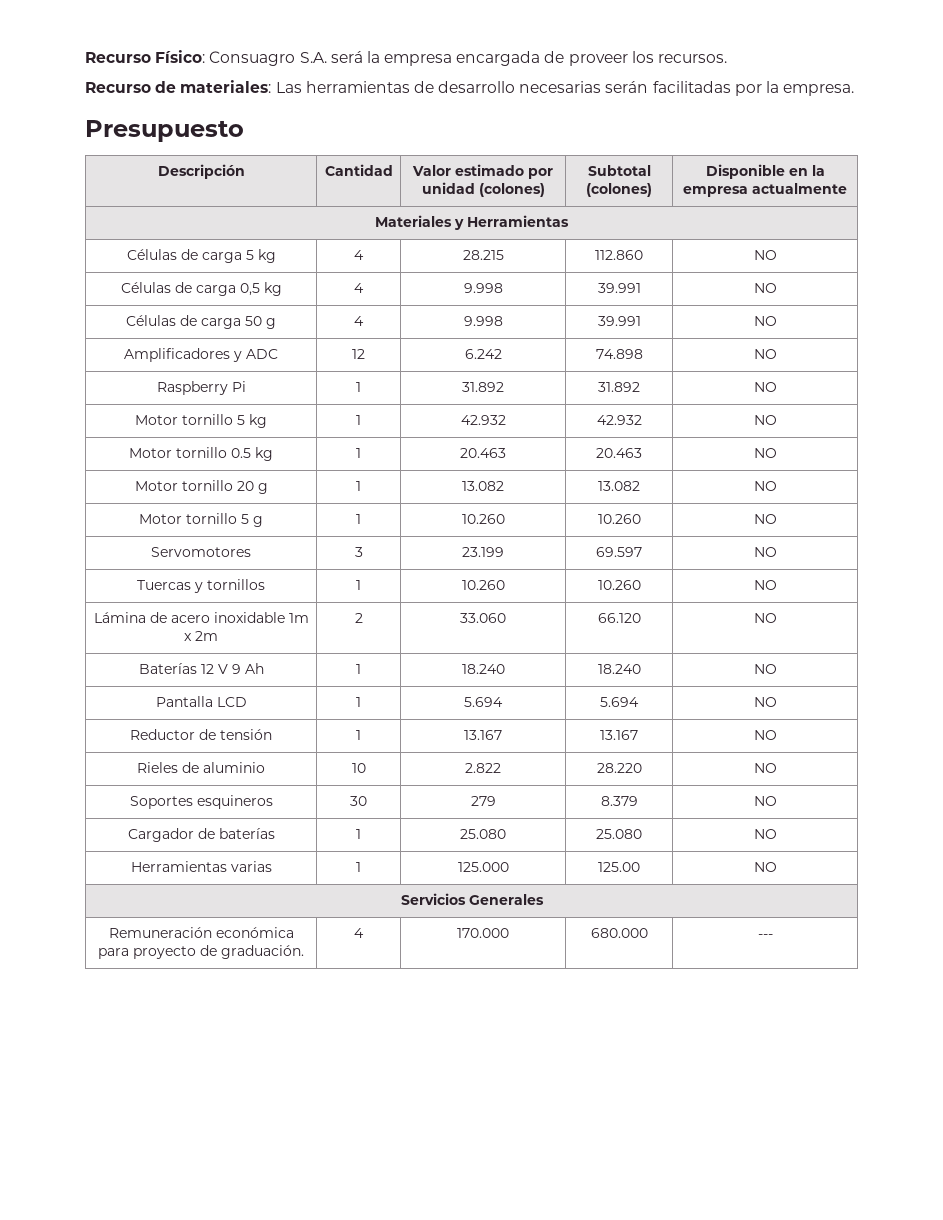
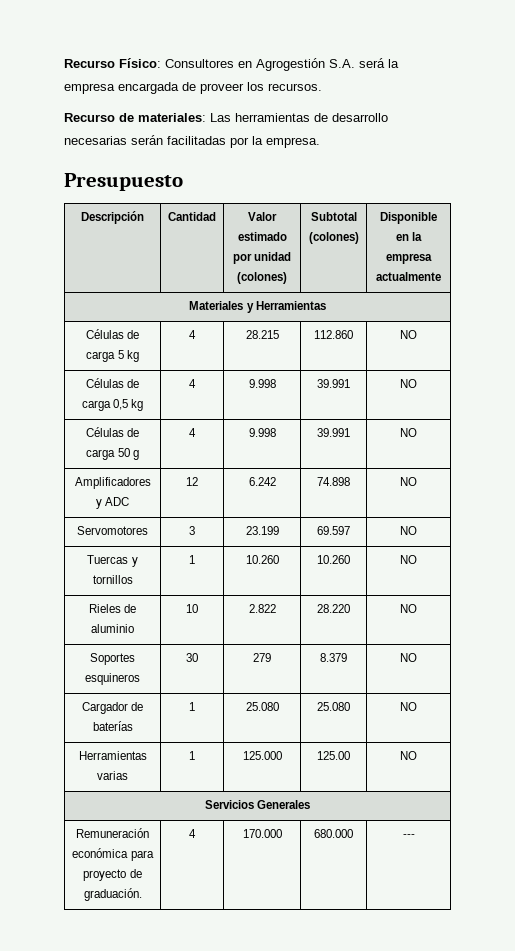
[209,51,296,66] Consuagro -> [165,58,325,71] Consultores en Agrogestión
[156,381,246,395] [356,382,361,392] [462,382,504,392] [598,382,640,392] [753,382,777,392] [135,414,267,428] [356,415,361,425] [460,415,506,425] [596,415,642,425] [753,415,777,425] [129,447,273,461] [356,448,361,458] [460,448,506,458] [596,448,642,458] [753,448,777,458] [134,480,268,494] [356,481,361,491] [462,481,504,491] [598,481,640,491] [753,481,777,491] [139,513,263,527] [356,514,361,524] [461,514,505,524] [597,514,641,524] [753,514,777,524] // Raspberry Pi | 1 | 31.892 | 31.892 | NO // Motor tornillo 5 kg | 1 | 42.932 | 42.932 | NO // Motor tornillo 0.5 kg | 1 | 20.463 | 20.463 | NO // Motor tornillo 20 g | 1 | 13.082 | 13.082 | NO // Motor tornillo 5 g | 1 | 10.260 | 10.260 | NO -> (417, 481) none
[93,612,309,623] [184,631,218,641] [354,613,363,623] [460,613,506,623] [597,613,641,623] [753,613,777,623] [138,663,264,674] [356,664,361,674] [461,664,505,674] [597,664,641,674] [753,664,777,674] [155,696,247,707] [356,697,361,707] [464,697,503,707] [600,697,639,707] [753,697,777,707] [130,729,272,740] [356,730,361,740] [464,730,502,740] [600,730,638,740] [753,730,777,740] // Lámina de acero inoxidable 1m x 2m | 2 | 33.060 | 66.120 | NO // Baterías 12 V 9 Ah | 1 | 18.240 | 18.240 | NO // Pantalla LCD | 1 | 5.694 | 5.694 | NO // Reductor de tensión | 1 | 13.167 | 13.167 | NO -> (417, 559) none

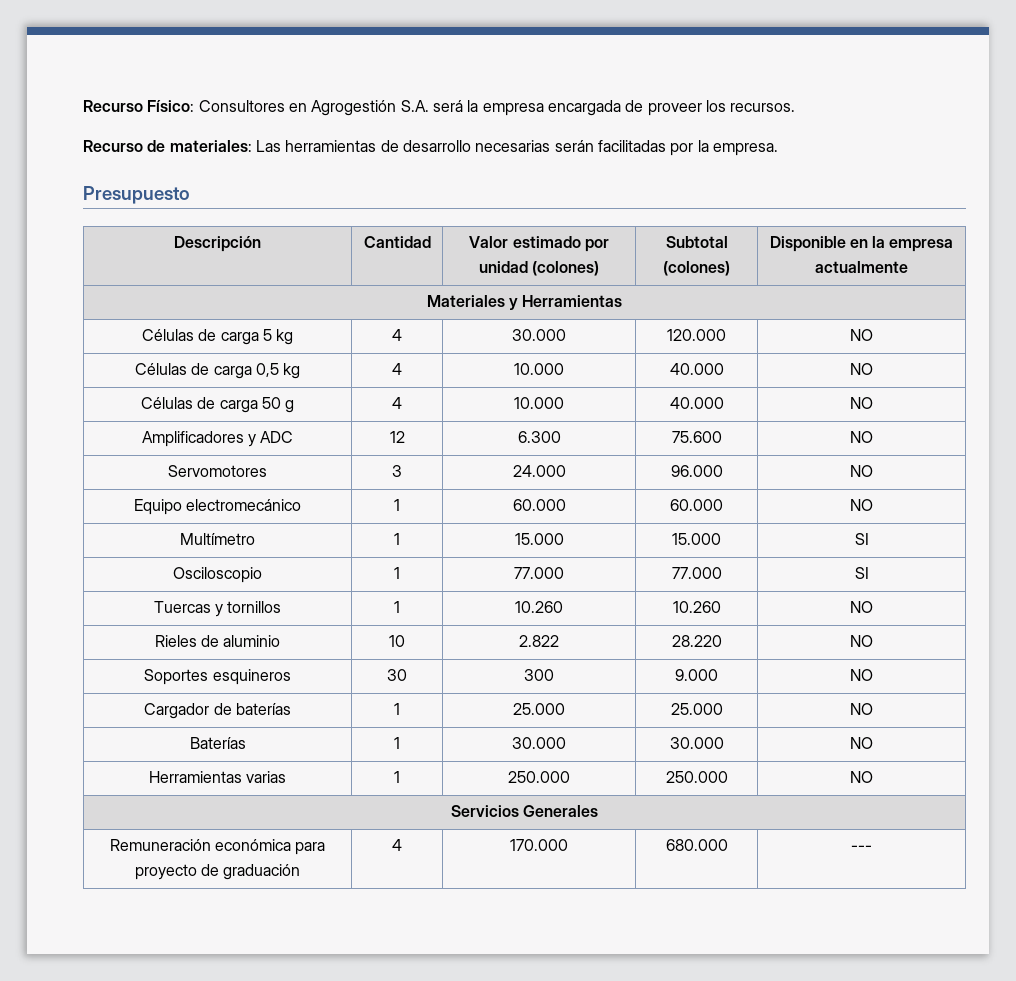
[245,330,279,339] [314,330,353,339] 28.215 | 112.860 -> [512,329,566,341] [667,329,726,341] 30.000 | 120.000
[248,379,276,388] [317,379,350,388] 9.998 | 39.991 -> [514,363,564,375] [669,363,724,375] 10.000 | 40.000
[248,428,276,437] [317,428,350,437] 9.998 | 39.991 -> [514,397,564,409] [669,397,724,409] 10.000 | 40.000
[248,477,276,486] [317,477,350,486] 6.242 | 74.898 -> [517,431,561,443] [671,431,722,443] 6.300 | 75.600
[245,526,279,535] [317,526,350,535] [400,526,417,535] 23.199 | 69.597 | NO -> [512,465,566,477] [670,465,723,477] [850,465,873,477] [133,499,302,515] [394,499,400,511] [512,499,566,511] [670,499,723,511] [850,499,873,511] [180,533,255,545] [394,533,400,545] [514,533,564,545] [672,533,721,545] [854,533,869,545] [173,567,262,583] [394,567,400,579] [514,567,564,579] [671,567,722,579] [854,567,869,579] 24.000 | 96.000 | NO // Equipo electromecánico | 1 | 60.000 | 60.000 | NO // Multímetro | 1 | 15.000 | 15.000 | SI // Osciloscopio | 1 | 77.000 | 77.000 | SI
[253,653,271,662] [320,653,347,662] 279 | 8.379 -> [524,669,554,681] [675,669,718,681] 300 | 9.000
[245,702,279,711] [317,702,350,711] 25.080 | 25.080 -> [513,703,565,715] [670,703,723,715] [850,703,873,715] [189,737,246,749] [394,737,400,749] [512,737,566,749] [669,737,724,749] 25.000 | 25.000 | NO // Baterías | 1 | 30.000 | 30.000
[242,751,282,760] [317,751,350,760] 125.000 | 125.00 -> [508,771,570,783] [665,771,728,783] 250.000 | 250.000
[83,888,142,901] graduación. -> [223,864,301,880] graduación

